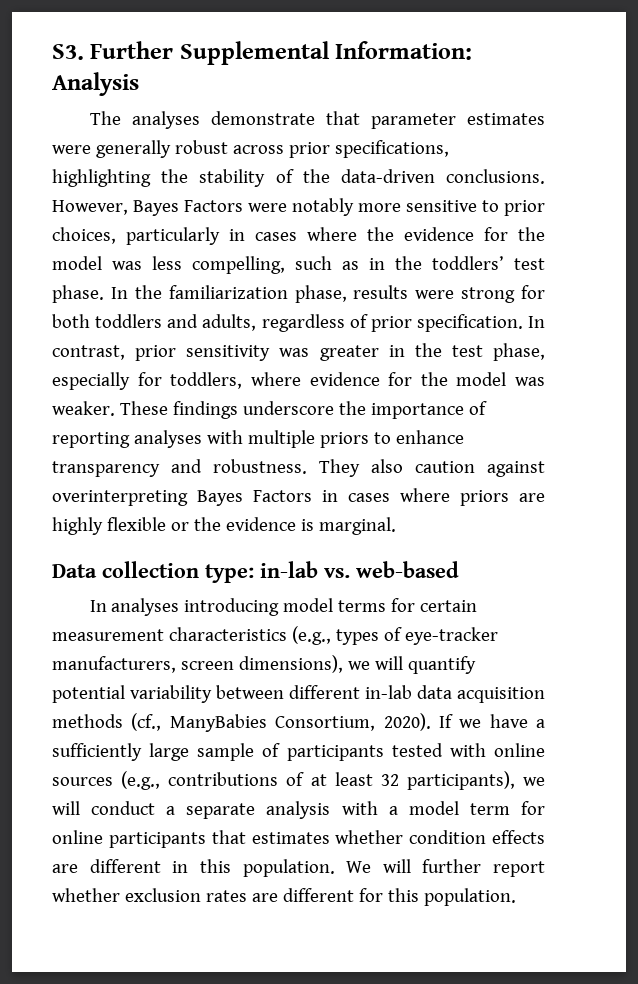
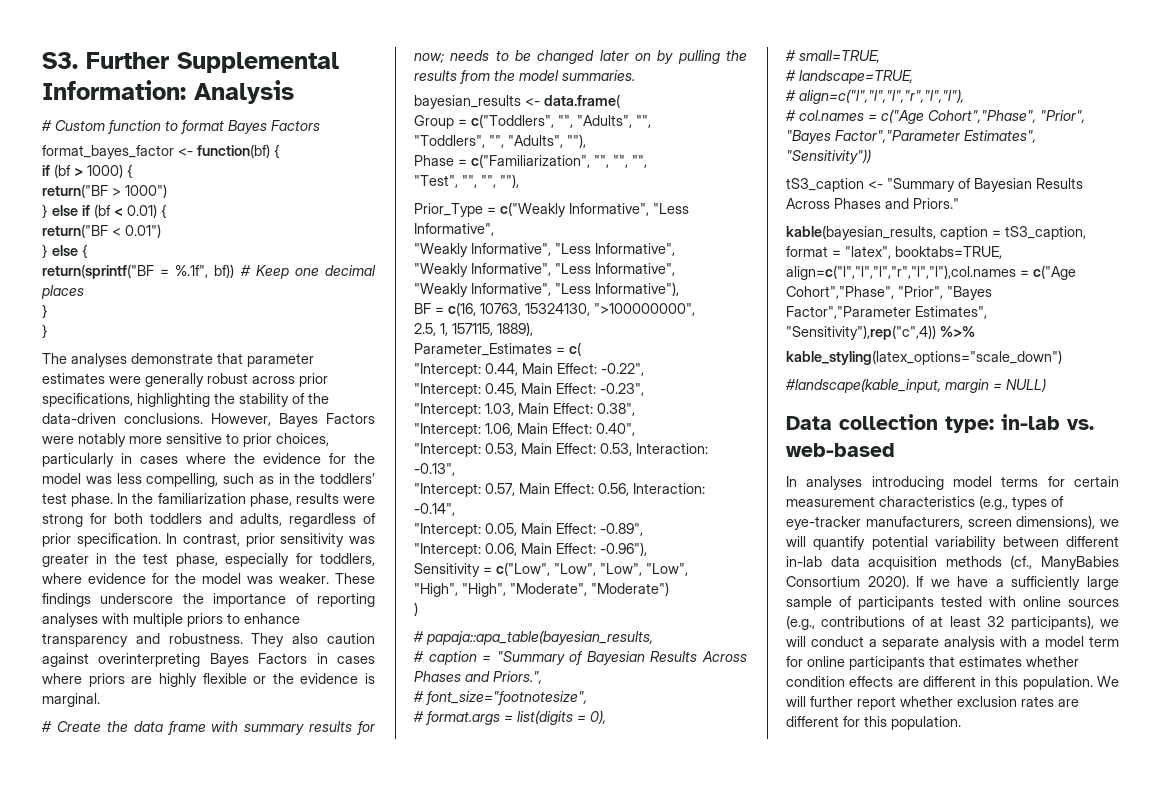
(139, 84) none -> [41,120,320,134] [42,144,280,159] [42,164,133,179] [42,184,167,198] [42,204,167,219] [42,224,161,238] [42,244,88,259] [42,264,376,279] [41,285,84,299] [42,304,48,319] [42,324,48,339] // # Custom function to format Bayes Factors // format_bayes_factor <- function(bf) { // if (bf > 1000) { // return("BF > 1000") // } else if (bf < 0.01) { // return("BF < 0.01") // } else { // return(sprintf("BF = %.1f", bf)) # Keep one decimal places // } // }
(396, 526) none -> [41,721,375,735] [414,50,747,64] [414,70,635,84] [414,94,620,109] [414,114,651,129] [414,134,586,148] [414,154,647,168] [414,174,519,188] [414,202,689,217] [414,223,494,236] [414,243,675,257] [414,263,675,277] [414,282,679,297] [414,302,695,316] [414,322,533,336] [414,342,581,356] [414,363,644,377] [414,383,644,397] [414,403,635,417] [414,423,635,437] [414,443,708,457] [414,463,455,476] [414,483,705,497] [414,503,455,516] [414,523,643,537] [414,542,647,557] [414,562,688,577] [414,582,669,597] [414,602,418,616] [413,630,653,645] [413,651,747,665] [414,671,542,684] [413,691,587,705] [413,710,606,725] [785,50,880,63] [785,70,913,84] [785,89,964,104] [785,109,1085,124] [786,130,1036,144] [786,149,871,164] [786,178,1083,192] [786,198,959,209] [786,225,1086,240] [786,246,1002,259] [786,265,1076,280] [786,286,992,300] [786,306,987,319] [786,325,975,340] [786,350,1062,365] [785,378,1046,393] // # Create the data frame with summary results for now; needs to be changed later on by pulling the results from the model summaries. // bayesian_results <- data.frame( // Group = c("Toddlers", "", "Adults", "", // "Toddlers", "", "Adults", ""), // Phase = c("Familiarization", "", "", "", // "Test", "", "", ""), // Prior_Type = c("Weakly Informative", "Less Informative", // "Weakly Informative", "Less Informative", // "Weakly Informative", "Less Informative", // "Weakly Informative", "Less Informative"), // BF = c(16, 10763, 15324130, ">100000000", // 2.5, 1, 157115, 1889), // Parameter_Estimates = c( // "Intercept: 0.44, Main Effect: -0.22", // "Intercept: 0.45, Main Effect: -0.23", // "Intercept: 1.03, Main Effect: 0.38", // "Intercept: 1.06, Main Effect: 0.40", // "Intercept: 0.53, Main Effect: 0.53, Interaction: -0.13", // "Intercept: 0.57, Main Effect: 0.56, Interaction: -0.14", // "Intercept: 0.05, Main Effect: -0.89", // "Intercept: 0.06, Main Effect: -0.96"), // Sensitivity = c("Low", "Low", "Low", "Low", // "High", "High", "Moderate", "Moderate") // ) // # papaja::apa_table(bayesian_results, // # caption = "Summary of Bayesian Results Across Phases and Priors.", // # font_size="footnotesize", // # format.args = list(digits = 0), // # small=TRUE, // # landscape=TRUE, // # align=c("l","l","l","r","l","l"), // # col.names = c("Age Cohort","Phase", "Prior", "Bayes Factor","Parameter Estimates", "Sensitivity")) // tS3_caption <- "Summary of Bayesian Results Across Phases and Priors." // kable(bayesian_results, caption = tS3_caption, format = "latex", booktabs=TRUE, align=c("l","l","l","r","l","l"),col.names = c("Age Cohort","Phase", "Prior", "Bayes Factor","Parameter Estimates", "Sensitivity"),rep("c",4)) %>% // kable_styling(latex_options="scale_down") // #landscape(kable_input, margin = NULL)
[275,716,376,731] Consortium, -> [786,576,860,587] Consortium

